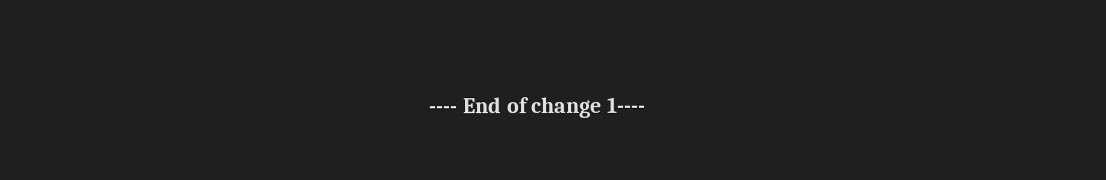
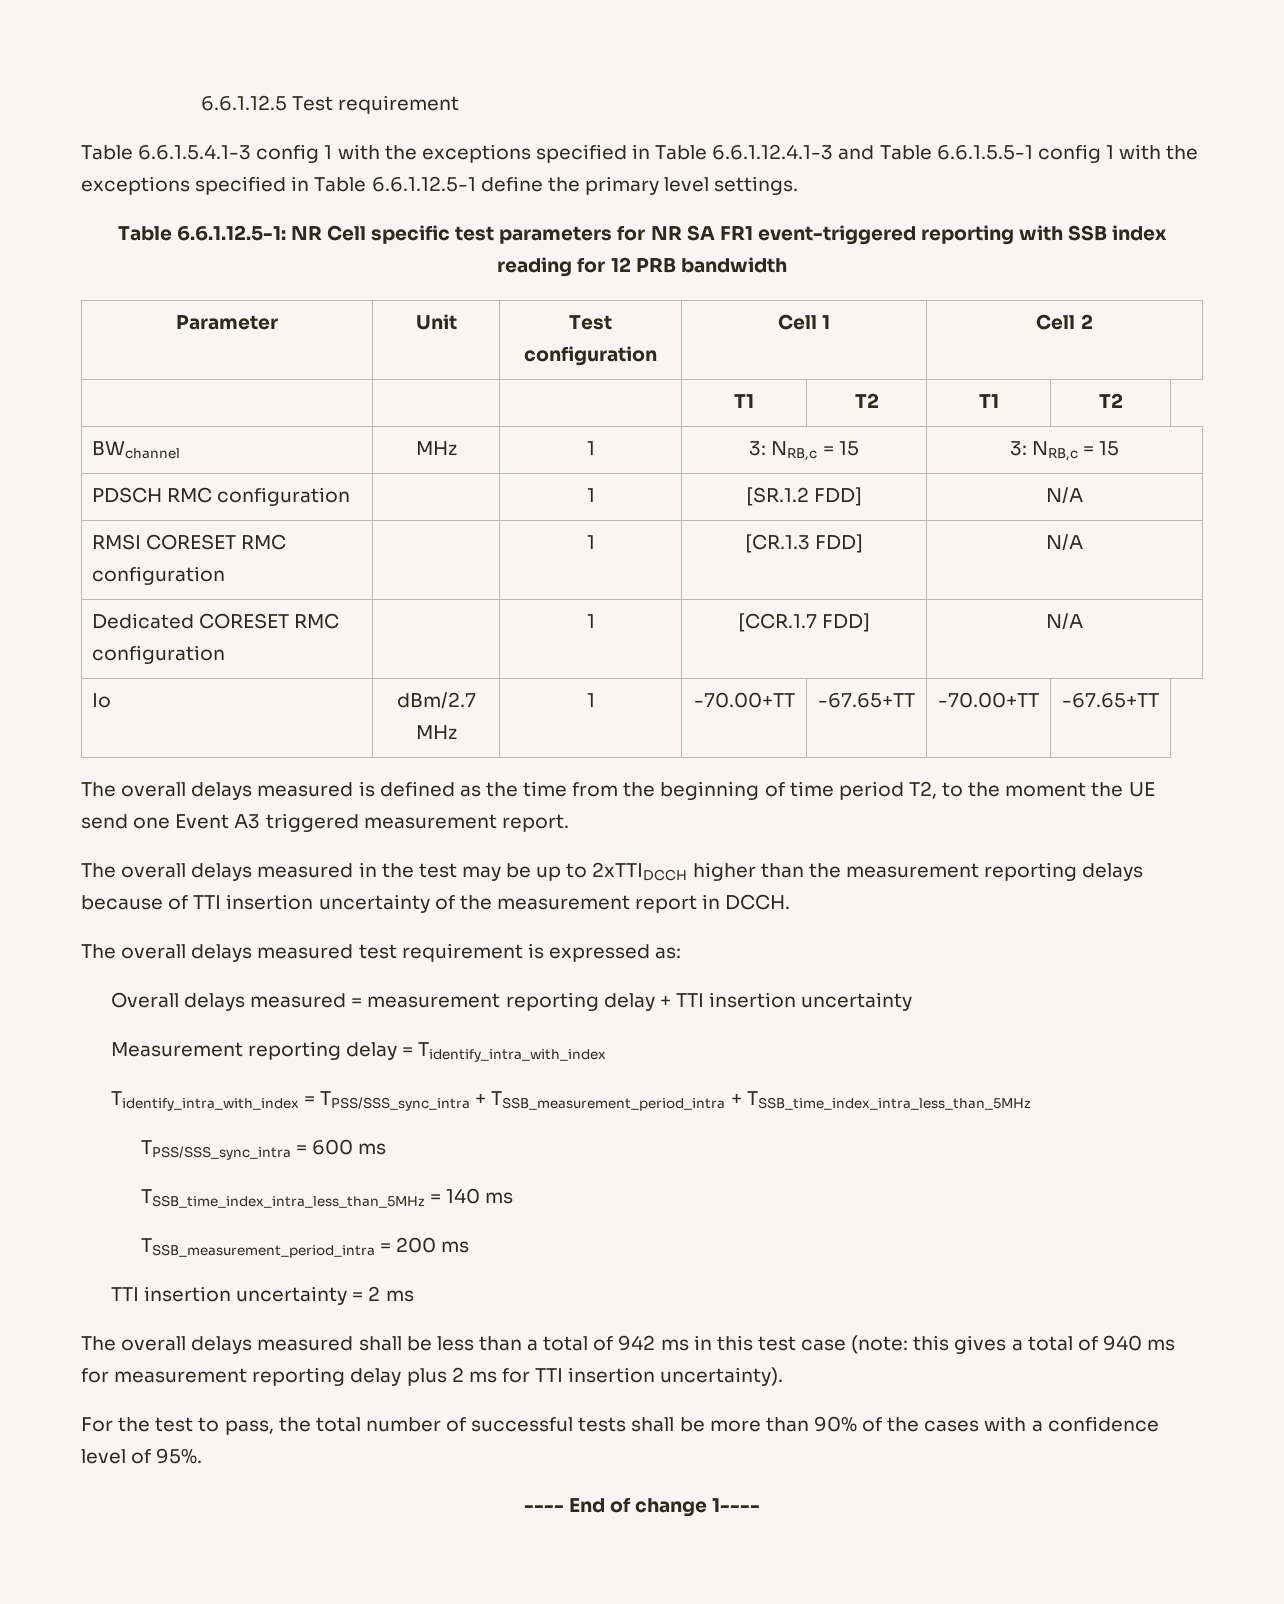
(428, 109) none -> [200,95,459,114] [81,144,1199,163] [81,176,799,195] [117,225,1168,245] [497,257,787,277] [176,315,278,330] [415,314,457,330] [569,315,612,330] [524,346,657,366] [777,314,831,330] [1036,314,1093,330] [734,394,754,408] [854,393,879,408] [978,394,999,408] [1098,393,1123,408] [92,441,181,459] [415,441,457,455] [586,441,595,455] [749,441,859,461] [1009,441,1120,461] [92,487,351,506] [586,488,595,502] [745,487,863,506] [1046,487,1083,504] [92,534,287,550] [92,566,226,585] [586,535,595,549] [744,534,864,553] [1046,534,1083,551] [92,613,340,629] [92,645,226,664] [586,614,595,628] [737,613,871,632] [1046,613,1083,630] [92,693,112,708] [396,692,476,709] [415,725,457,739] [586,693,595,707] [693,692,795,708] [818,693,915,708] [938,692,1039,708] [1062,693,1159,708] [81,781,1155,800] [81,813,569,832] [81,862,1144,881] [81,894,791,913] [81,943,682,962] [110,992,913,1011] [110,1041,607,1062] [110,1091,1031,1111] [140,1139,387,1160] [140,1188,514,1208] [140,1237,470,1258] [110,1286,414,1305] [81,1335,1176,1354] [81,1367,784,1386] [81,1416,1159,1435] [81,1448,203,1464] 6.6.1.12.5 Test requirement // Table 6.6.1.5.4.1-3 config 1 with the exceptions specified in Table 6.6.1.12.4.1-3 and Table 6.6.1.5.5-1 config 1 with the exceptions specified in Table 6.6.1.12.5-1 define the primary level settings. // Table 6.6.1.12.5-1: NR Cell specific test parameters for NR SA FR1 event-triggered reporting with SSB index reading for 12 PRB bandwidth // Parameter | Unit | Test configuration | Cell 1 | Cell 2 // | | | T1 | T2 | T1 | T2 // BWchannel | MHz | 1 | 3: NRB,c = 15 | 3: NRB,c = 15 // PDSCH RMC configuration | | 1 | [SR.1.2 FDD] | N/A // RMSI CORESET RMC configuration | | 1 | [CR.1.3 FDD] | N/A // Dedicated CORESET RMC configuration | | 1 | [CCR.1.7 FDD] | N/A // Io | dBm/2.7 MHz | 1 | -70.00+TT | -67.65+TT | -70.00+TT | -67.65+TT // The overall delays measured is defined as the time from the beginning of time period T2, to the moment the UE send one Event A3 triggered measurement report. // The overall delays measured in the test may be up to 2xTTIDCCH higher than the measurement reporting delays because of TTI insertion uncertainty of the measurement report in DCCH. // The overall delays measured test requirement is expressed as: // Overall delays measured = measurement reporting delay + TTI insertion uncertainty // Measurement reporting delay = Tidentify_intra_with_index // Tidentify_intra_with_index = TPSS/SSS_sync_intra + TSSB_measurement_period_intra + TSSB_time_index_intra_less_than_5MHz // TPSS/SSS_sync_intra = 600 ms // TSSB_time_index_intra_less_than_5MHz = 140 ms // TSSB_measurement_period_intra = 200 ms // TTI insertion uncertainty = 2 ms // The overall delays measured shall be less than a total of 942 ms in this test case (note: this gives a total of 940 ms for measurement reporting delay plus 2 ms for TTI insertion uncertainty). // For the test to pass, the total number of successful tests shall be more than 90% of the cases with a confidence level of 95%. //

